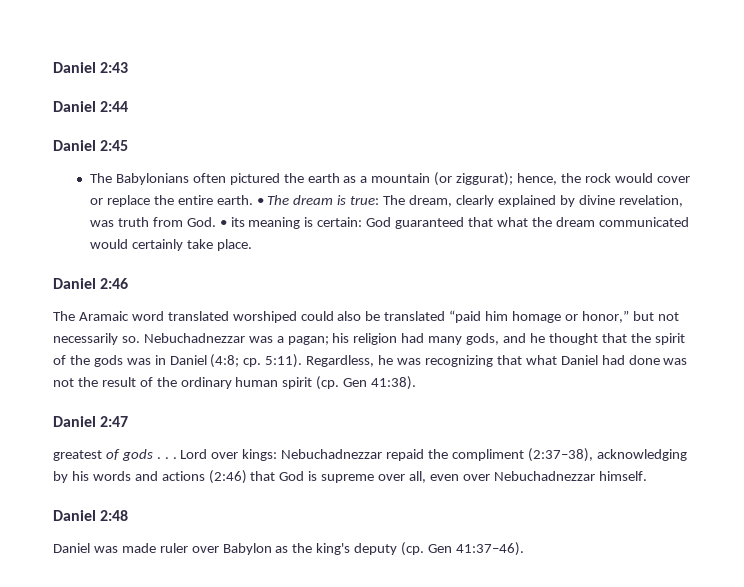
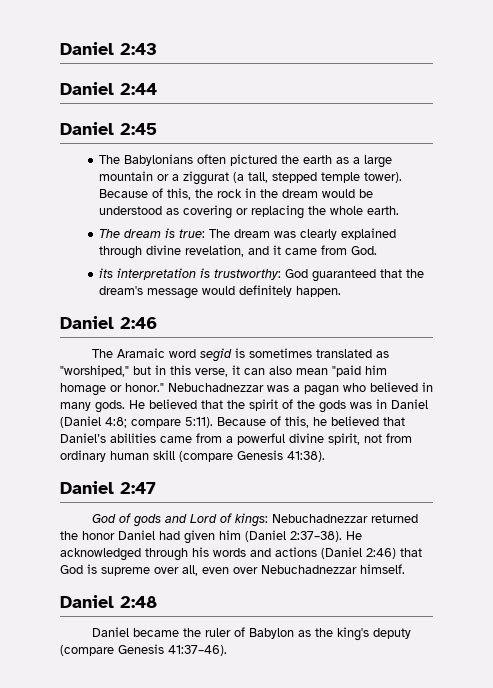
[371,172,690,186] [89,195,213,207] mountain (or ziggurat); hence, the rock would cover or replace the entire -> [364,155,393,168] [99,171,403,185] [99,188,374,200] [99,205,364,219] large mountain or a ziggurat (a tall, stepped temple tower). Because of this, the rock in the dream would be understood as covering or replacing the whole
[256,198,264,205] • -> (400, 210) //
[408,195,452,207] dream, -> [234,229,297,238] dream was
[559,195,575,207] by -> [99,246,143,259] through
[89,217,149,227] was truth -> [248,245,318,255] and it came
[219,217,689,229] [89,239,252,251] • its meaning is certain: God guaranteed that what the dream communicated would certainly take place. -> [99,268,425,282] [99,285,342,299] // its interpretation is trustworthy: God guaranteed that the dream's message would definitely happen.
[167,310,679,323] [53,333,598,345] translated worshiped could also be translated “paid him homage or honor,” but not necessarily so. Nebuchadnezzar was a pagan; his religion had many gods, and he thought -> [200,348,390,362] [60,365,387,377] [60,382,433,396] [60,399,197,413] segid is sometimes translated as "worshiped," but in this verse, it can also mean "paid him homage or honor." Nebuchadnezzar was a pagan who believed in many gods. He believed
[210,354,688,368] [53,376,368,390] (4:8; cp. 5:11). Regardless, he was recognizing that what Daniel had done was not the result of the ordinary human spirit (cp. Gen -> [60,416,405,428] [60,433,412,445] [60,450,283,462] (Daniel 4:8; compare 5:11). Because of this, he believed that Daniel’s abilities came from a powerful divine spirit, not from ordinary human skill (compare Genesis
[53,450,102,461] greatest -> [92,514,117,523] God
[156,448,687,462] [53,471,68,483] . . . Lord over kings: Nebuchadnezzar repaid the compliment (2:37–38), acknowledging by -> [165,513,419,527] [60,530,362,544] [60,548,188,561] and Lord of kings: Nebuchadnezzar returned the honor Daniel had given him (Daniel 2:37–38). He acknowledged through
[208,470,247,484] (2:46) -> [321,547,396,559] (Daniel 2:46)
[93,543,219,553] was made ruler over -> [133,627,246,637] became the ruler of
[401,542,453,556] (cp. Gen -> [60,644,164,656] (compare Genesis

